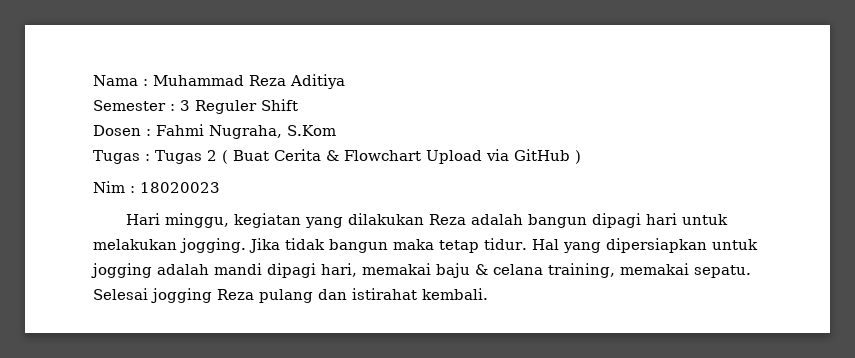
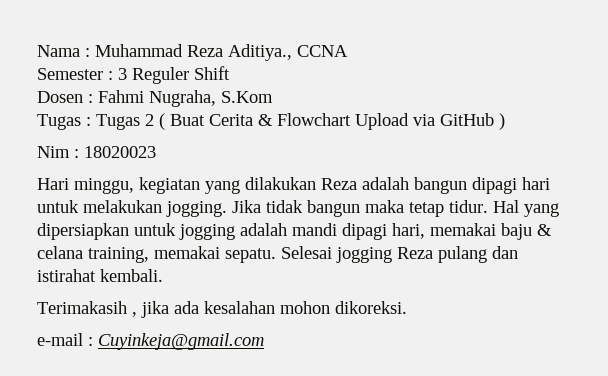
[290,74,345,89] Aditiya -> [228,44,348,61] Aditiya., CCNA
(488, 294) none -> [37,301,407,318] [37,333,264,350] // Terimakasih , jika ada kesalahan mohon dikoreksi. // e-mail : Cuyinkeja@gmail.com

